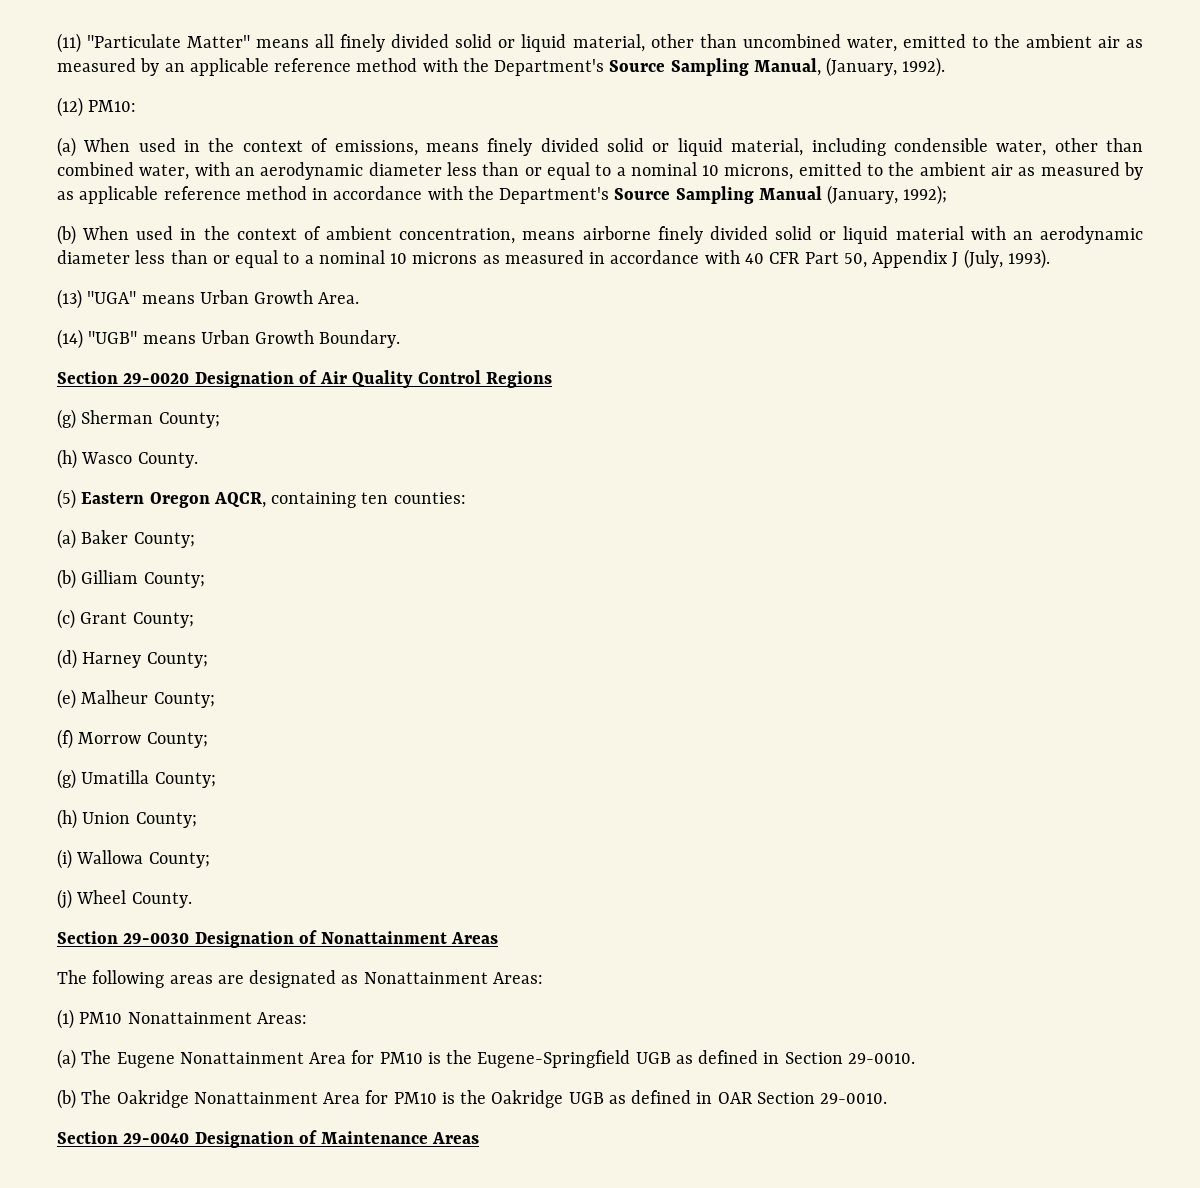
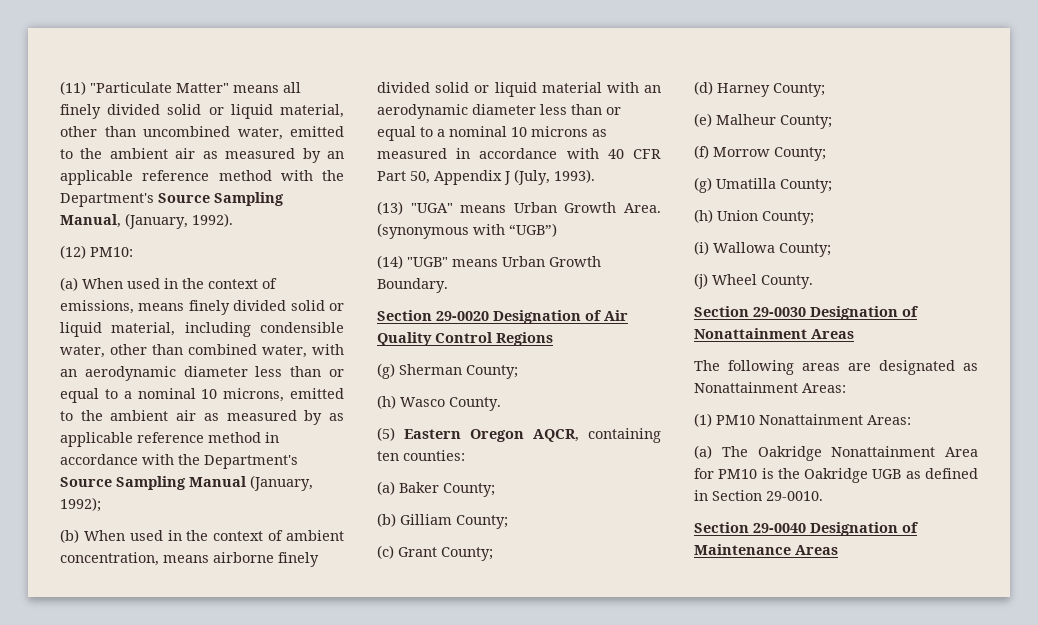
(360, 298) none -> [377,223,557,239] (synonymous with “UGB”)
[116,1050,915,1068] [57,1089,112,1109] Eugene Nonattainment Area for PM10 is the Eugene-Springfield UGB as defined in Section 29-0010. // (b) The -> (748, 451) none
[717,1092,753,1104] OAR -> (708, 495) none

